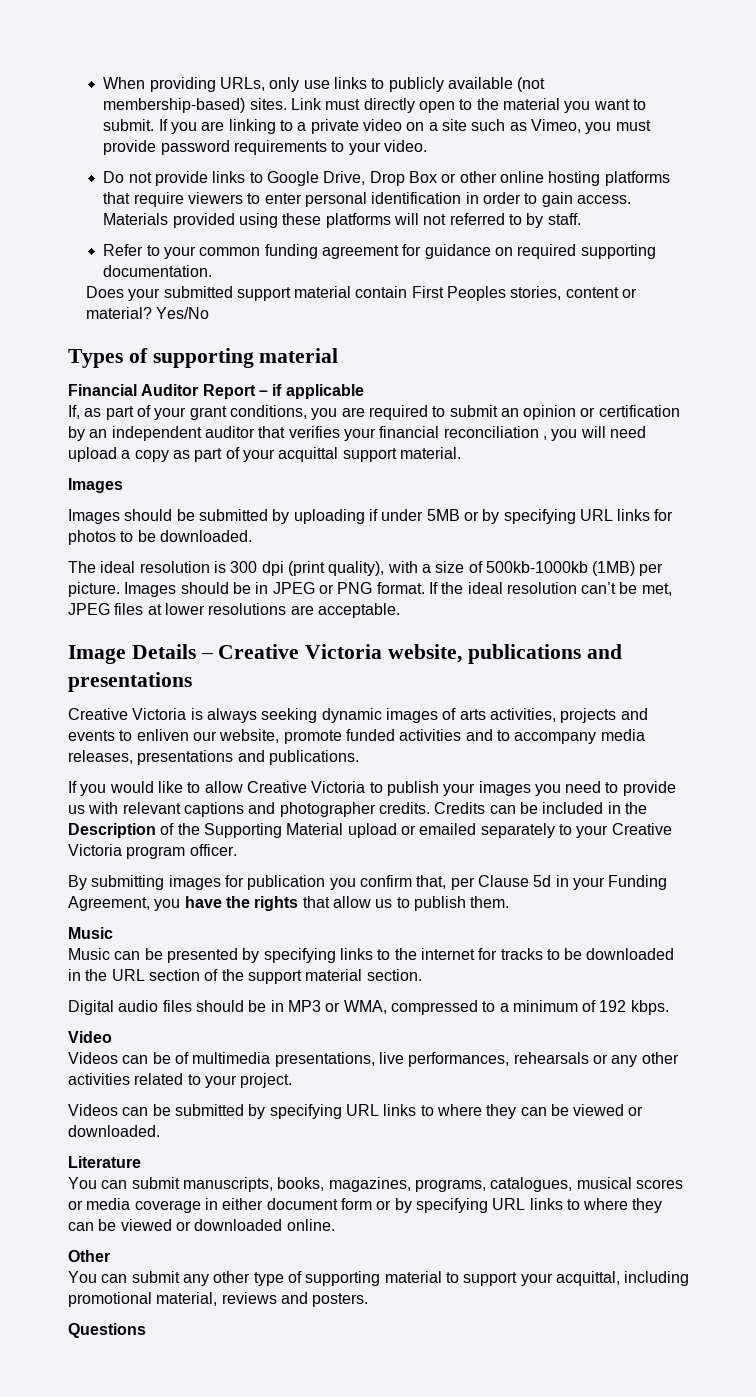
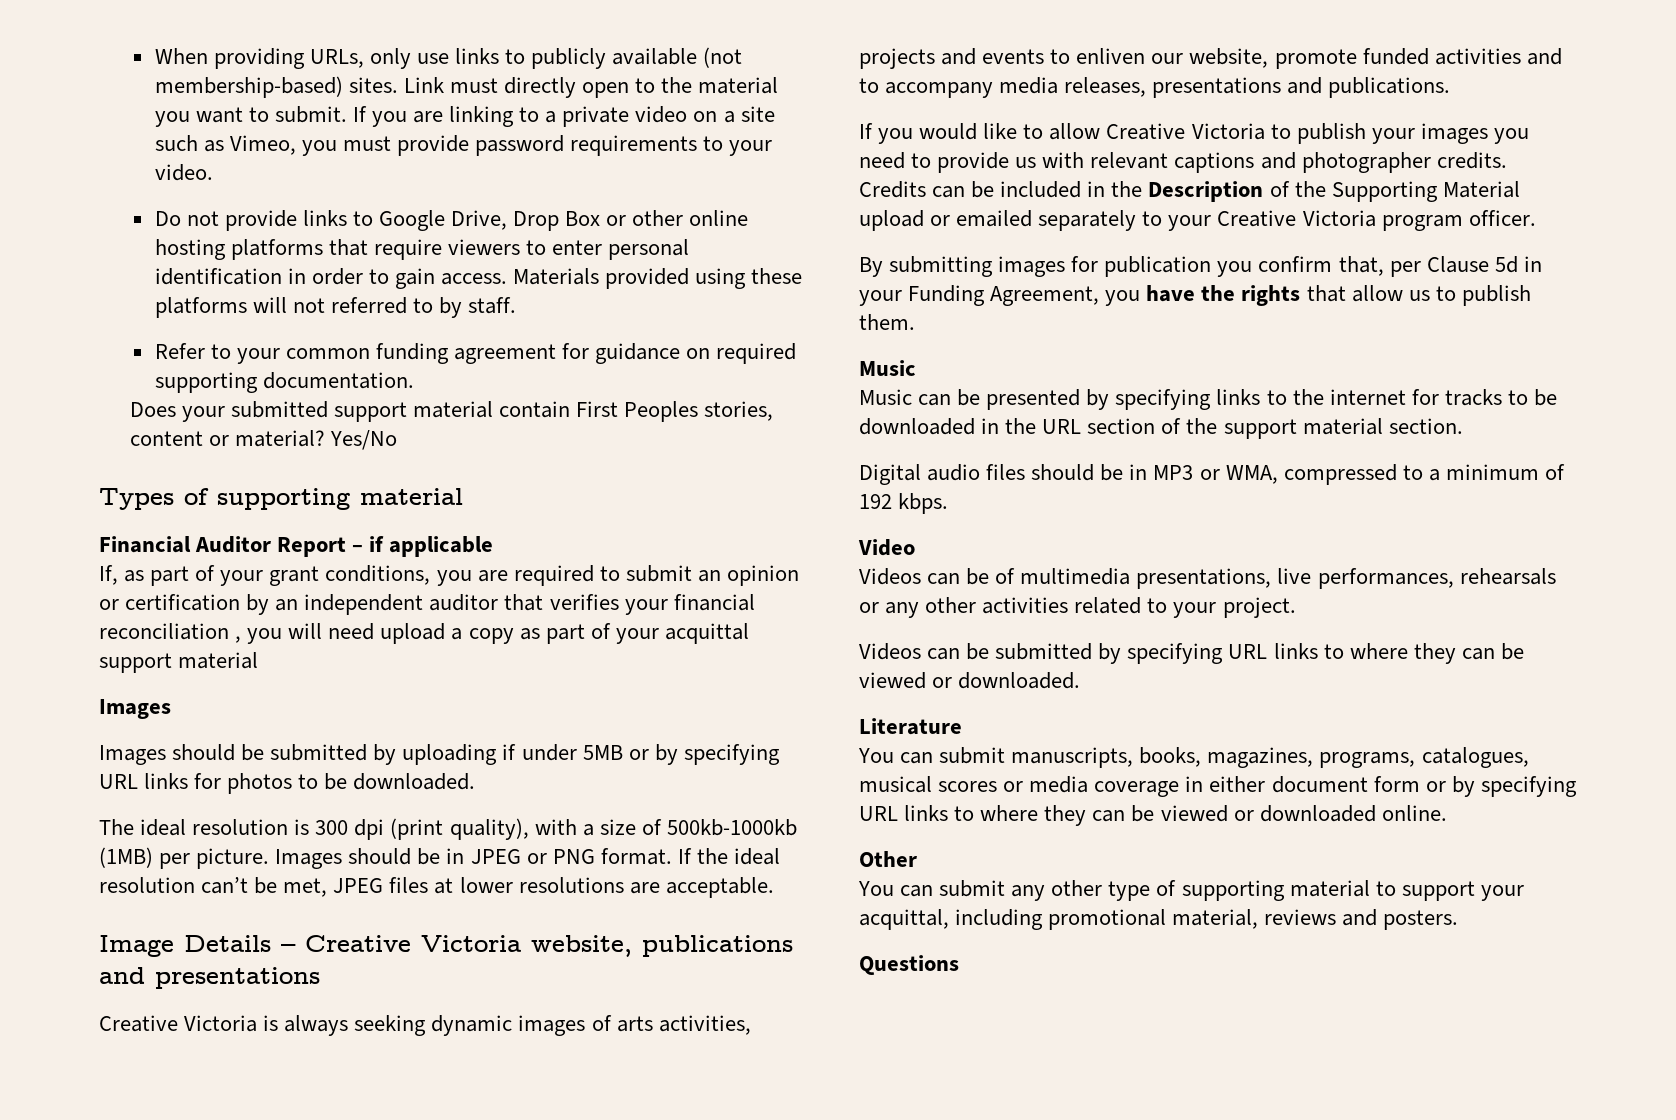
[399,447,461,459] material. -> [178,652,259,669] material

